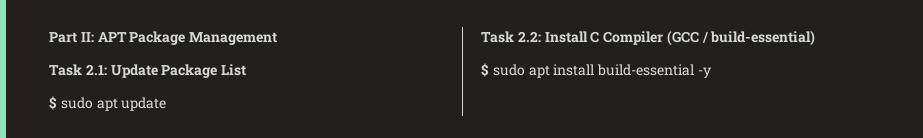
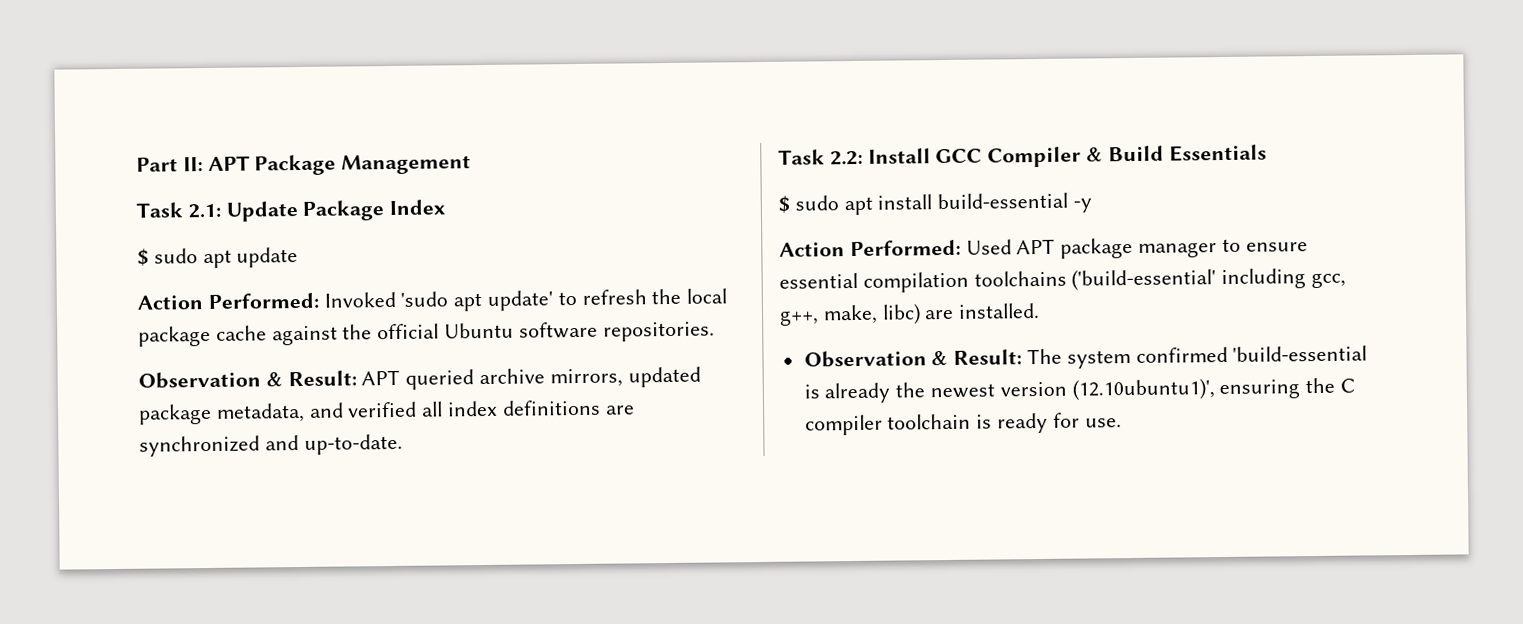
[221,64,247,76] List -> [389,199,447,216] Index
[481,30,816,46] Task 2.2: Install C Compiler (GCC / build-essential) -> [137,288,728,312] [138,321,715,347] [138,366,701,390] [138,399,635,425] [139,433,403,457] [778,144,1267,168] Action Performed: Invoked 'sudo apt update' to refresh the local package cache against the official Ubuntu software repositories. // Observation & Result: APT queried archive mirrors, updated package metadata, and verified all index definitions are synchronized and up-to-date. // Task 2.2: Install GCC Compiler & Build Essentials
(711, 72) none -> [779,237,1308,259] [779,268,1347,293] [779,302,1041,326] [803,345,1368,369] [803,377,1357,404] [804,412,1122,436] // Action Performed: Used APT package manager to ensure essential compilation toolchains ('build-essential' including gcc, g++, make, libc) are installed. // Observation & Result: The system confirmed 'build-essential is already the newest version (12.10ubuntu1)', ensuring the C compiler toolchain is ready for use.

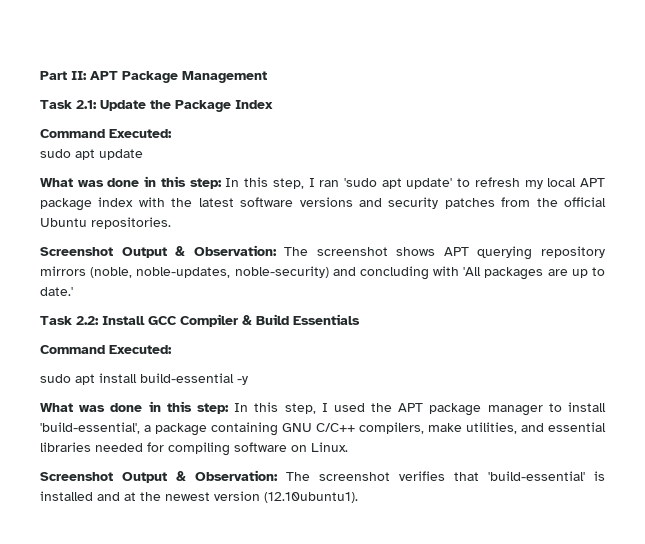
(298, 211) none -> [150,100,171,109] the
[137,248,149,266] $ -> [40,129,172,138] Command Executed: //
[137,291,396,310] Action Performed: Invoked -> [40,176,340,189] What was done in this step: In this step, I ran
[651,288,728,305] [138,325,338,347] the local package cache against -> [524,178,605,189] [40,197,531,211] my local APT package index with the latest software versions and security patches from
[518,321,598,339] software -> (87, 222) none
[138,366,701,390] [138,399,635,425] [139,433,403,457] Observation & Result: APT queried archive mirrors, updated package metadata, and verified all index definitions are synchronized and up-to-date. -> [40,245,605,260] [40,266,605,280] [40,287,73,296] Screenshot Output & Observation: The screenshot shows APT querying repository mirrors (noble, noble-updates, noble-security) and concluding with 'All packages are up to date.'
[778,195,790,213] $ -> [40,345,172,354] Command Executed: //
[779,237,1308,259] [779,268,1347,293] [779,302,1041,326] [803,345,1368,369] [803,377,1357,404] [804,412,1122,436] Action Performed: Used APT package manager to ensure essential compilation toolchains ('build-essential' including gcc, g++, make, libc) are installed. // Observation & Result: The system confirmed 'build-essential is already the newest version (12.10ubuntu1)', ensuring the C compiler toolchain is ready for use. -> [40,401,606,416] [40,422,606,436] [40,442,348,456] [40,470,605,483] [40,491,358,503] What was done in this step: In this step, I used the APT package manager to install 'build-essential', a package containing GNU C/C++ compilers, make utilities, and essential libraries needed for compiling software on Linux. // Screenshot Output & Observation: The screenshot verifies that 'build-essential' is installed and at the newest version (12.10ubuntu1).

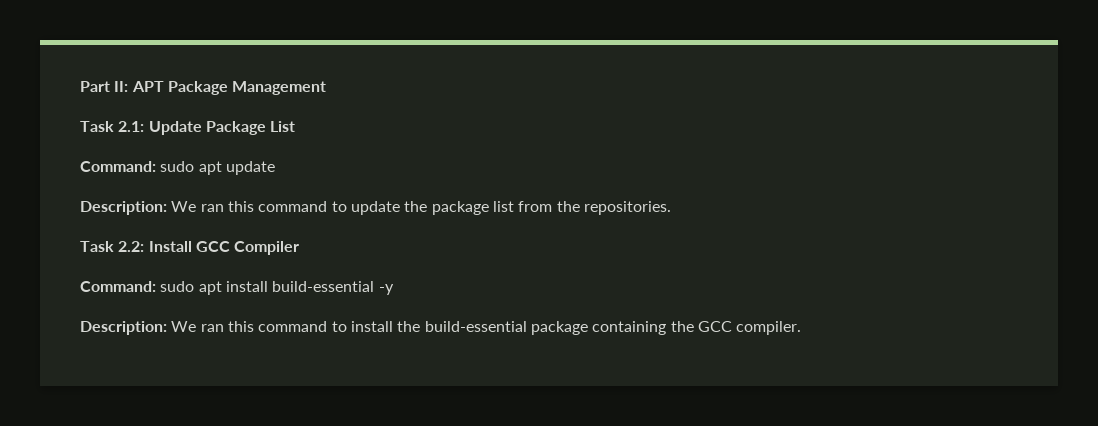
[150,100,273,112] [40,129,172,138] [40,149,143,160] [40,176,605,189] [40,197,607,211] [40,217,171,229] [40,245,605,260] [40,266,605,280] [40,287,73,296] the Package Index // Command Executed: // sudo apt update // What was done in this step: In this step, I ran 'sudo apt update' to refresh my local APT package index with the latest software versions and security patches from the official Ubuntu repositories. // Screenshot Output & Observation: The screenshot shows APT querying repository mirrors (noble, noble-updates, noble-security) and concluding with 'All packages are up to date.' -> [205,121,296,135] [80,161,275,175] [80,201,671,215] Package List // Command: sudo apt update // Description: We ran this command to update the package list from the repositories.
[242,314,360,325] [40,345,172,354] & Build Essentials // Command Executed: // -> [80,281,156,292] // Command:
[40,401,606,416] [40,422,606,436] [40,442,348,456] [40,470,605,483] [40,491,358,503] What was done in this step: In this step, I used the APT package manager to install 'build-essential', a package containing GNU C/C++ compilers, make utilities, and essential libraries needed for compiling software on Linux. // Screenshot Output & Observation: The screenshot verifies that 'build-essential' is installed and at the newest version (12.10ubuntu1). -> [80,321,802,335] Description: We ran this command to install the build-essential package containing the GCC compiler.

